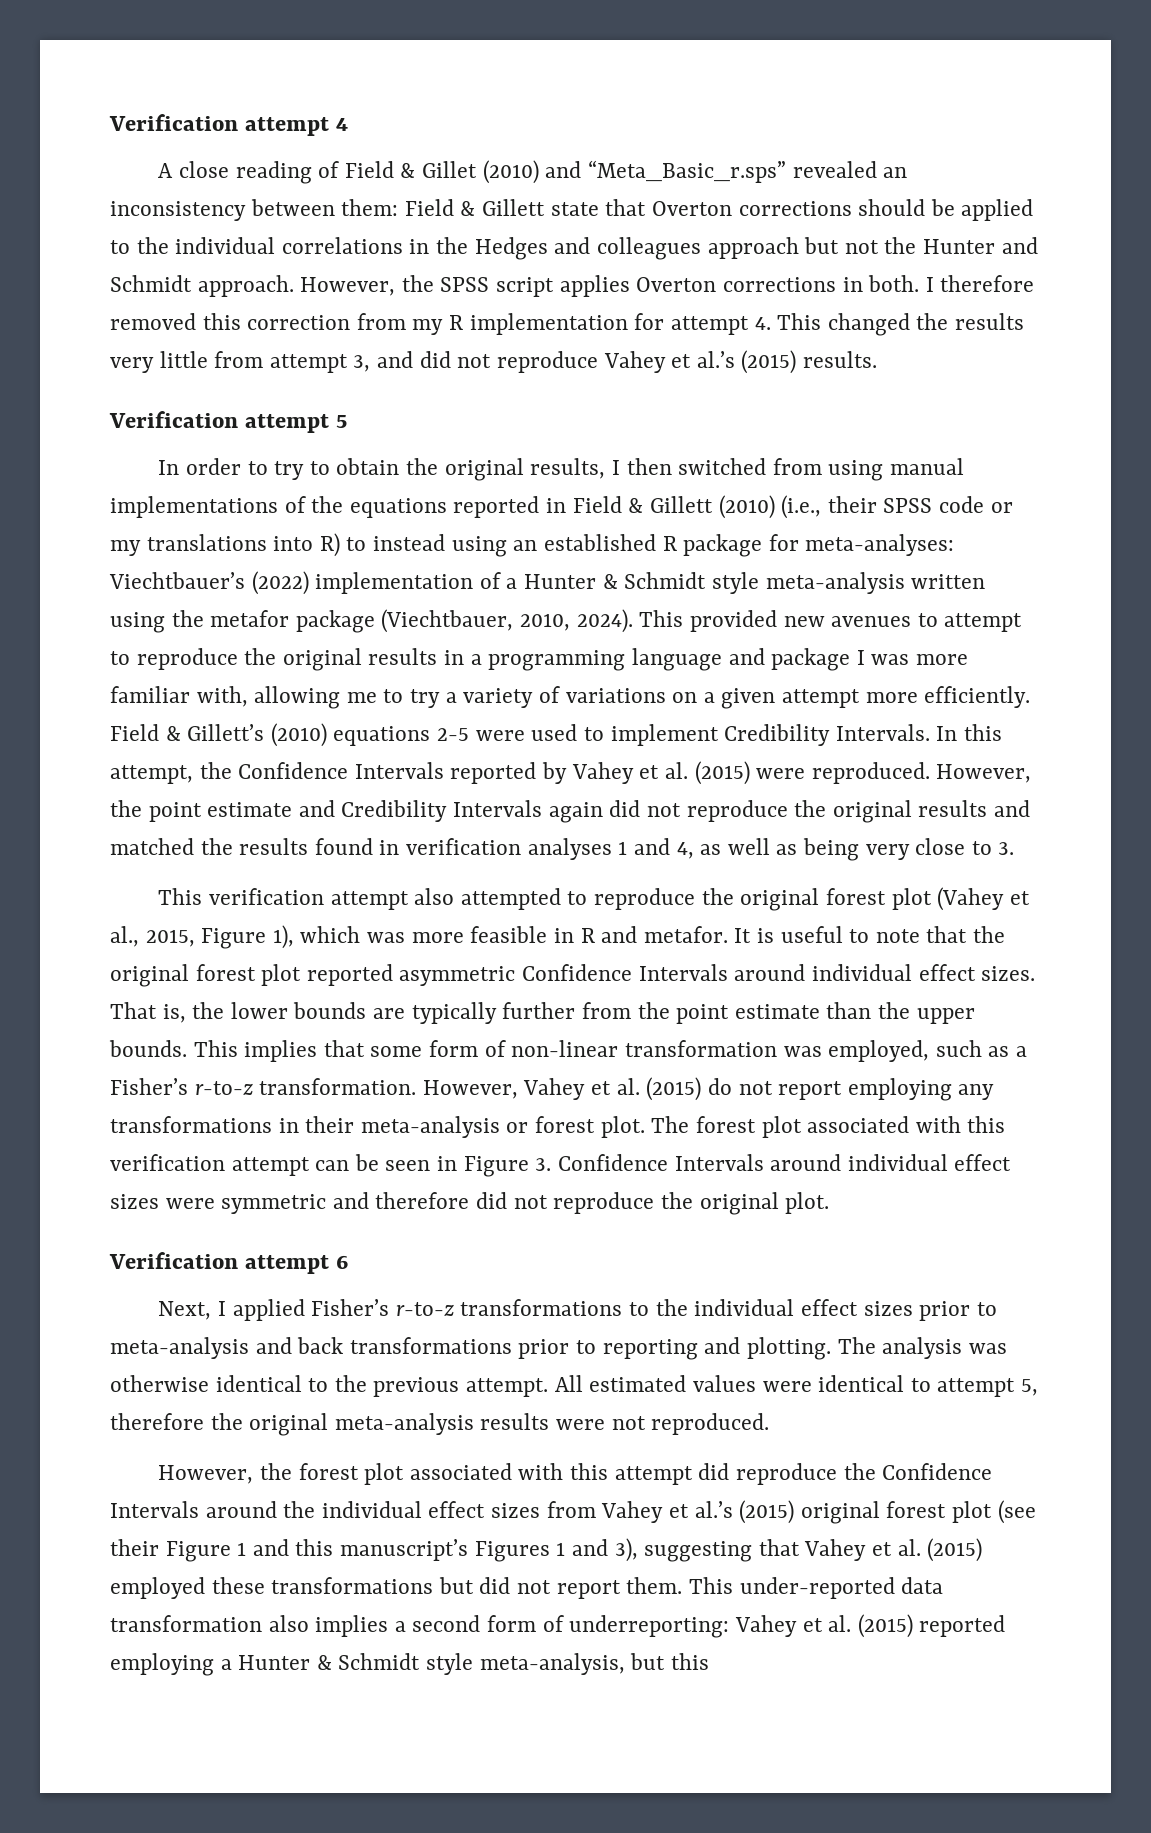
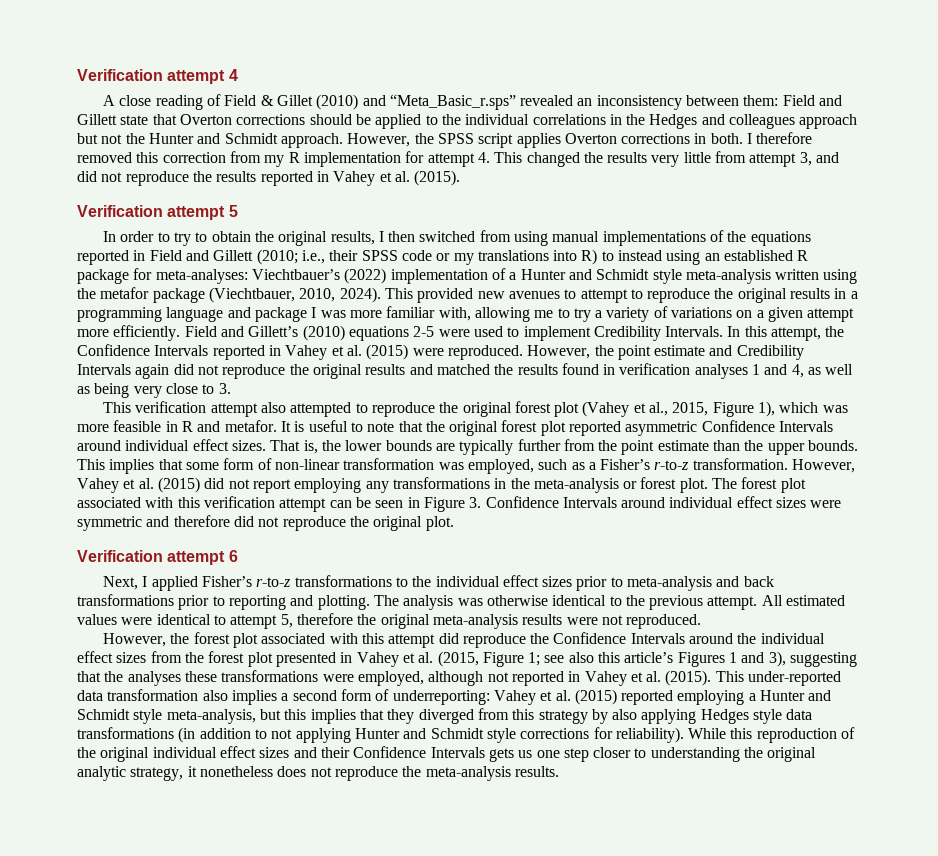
[460,201,476,216] & -> [819,95,843,106] and
[603,350,877,374] Vahey et al.’s (2015) results. -> [192,170,461,186] the results reported in Vahey et al. (2015).
[628,495,822,519] & Gillett (2010) (i.e., -> [185,249,325,265] and Gillett (2010; i.e.,
[602,574,618,589] & -> [568,269,592,280] and
[165,726,181,741] & -> [220,326,244,337] and
[542,762,568,784] by -> [268,345,281,356] in
[707,1078,732,1095] do -> [204,478,225,489] did
[305,1116,355,1133] their -> [510,478,530,489] the
[601,1500,1036,1524] [110,1539,469,1562] Vahey et al.’s (2015) original forest plot (see their Figure 1 and this manuscript’s -> [184,651,674,667] the forest plot presented in Vahey et al. (2015, Figure 1; see also this article’s
[804,1538,983,1562] [110,1577,683,1599] Vahey et al. (2015) employed these transformations but did not report them. -> [104,670,712,686] the analyses these transformations were employed, although not reported in Vahey et al. (2015).
[316,1655,332,1670] & -> [808,690,832,701] and
(709, 1661) none -> [310,708,813,724] [77,727,856,743] [77,746,817,762] [77,766,559,781] implies that they diverged from this strategy by also applying Hedges style data transformations (in addition to not applying Hunter and Schmidt style corrections for reliability). While this reproduction of the original individual effect sizes and their Confidence Intervals gets us one step closer to understanding the original analytic strategy, it nonetheless does not reproduce the meta-analysis results.

